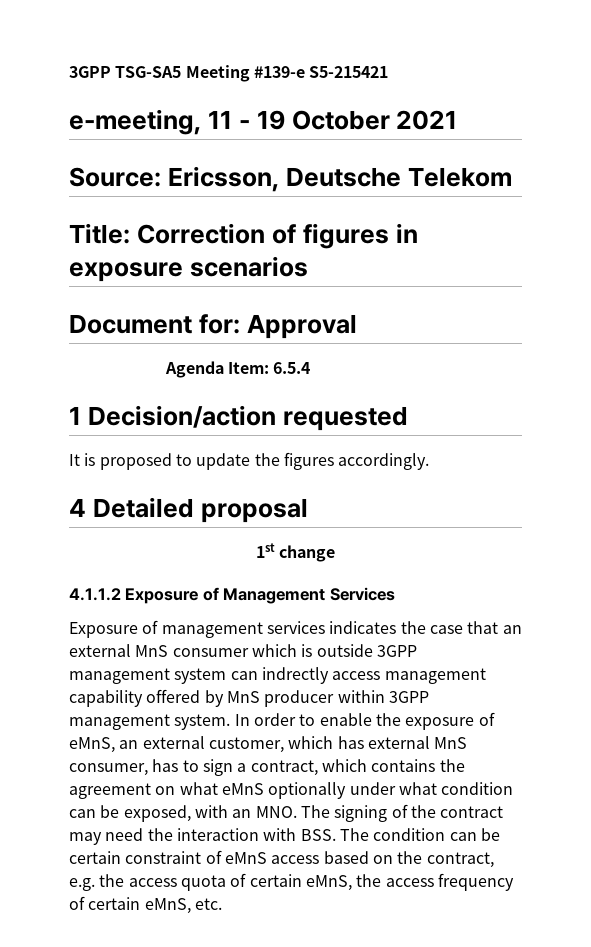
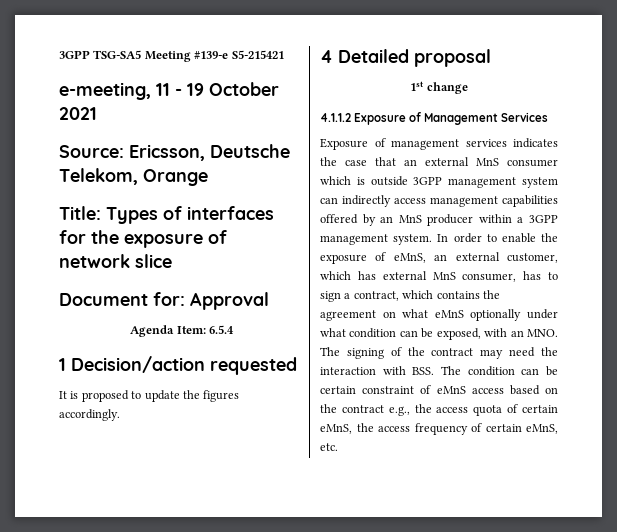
[407,167,512,187] Telekom -> [59,168,208,186] Telekom, Orange
[136,223,418,249] [69,256,308,282] Correction of figures in exposure scenarios -> [106,206,274,224] [59,230,227,248] [59,254,172,268] Types of interfaces for the exposure of network slice
[261,667,329,684] indrectly -> [342,195,391,207] indirectly
[69,690,143,707] capability -> [502,195,558,207] capabilities
(224, 698) none -> [380,216,394,223] an
(385, 696) none -> [517,217,524,223] a
[426,852,494,868] [69,878,95,891] contract, e.g. -> [341,405,410,416] contract e.g.,

